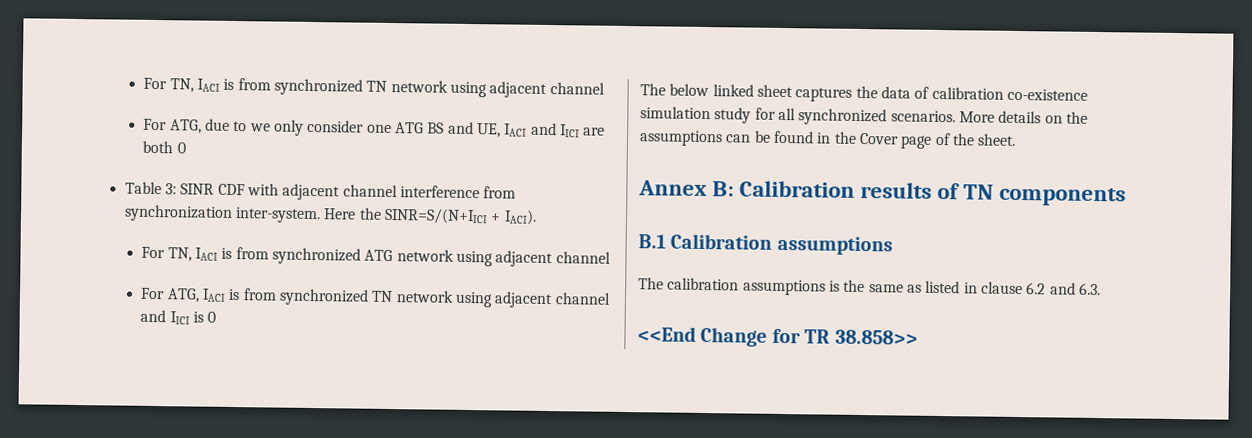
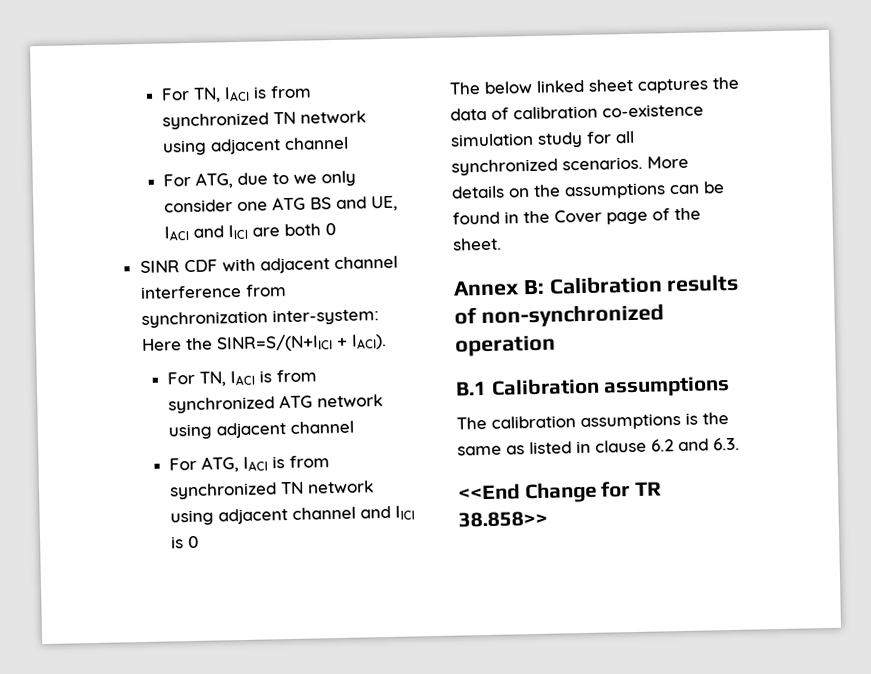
[124,181,177,195] Table 3: -> (337, 229) none
[234,207,321,224] inter-system. -> [271,308,379,326] inter-system:
[963,184,1127,207] TN components -> [480,303,664,329] [454,334,556,357] non-synchronized operation

